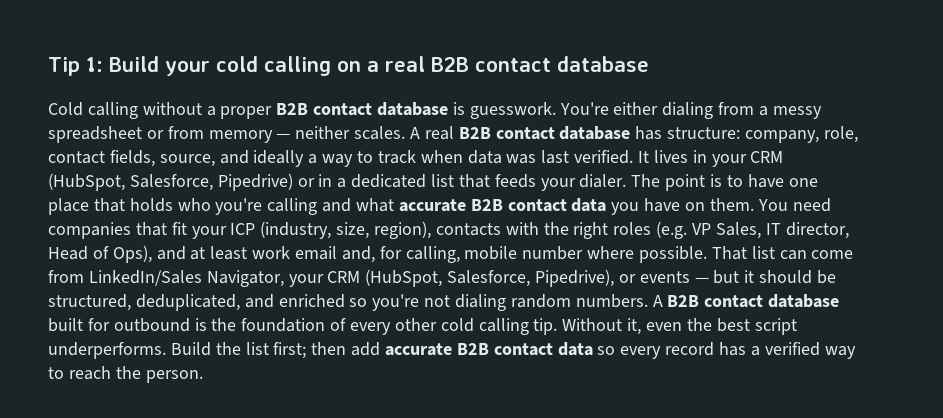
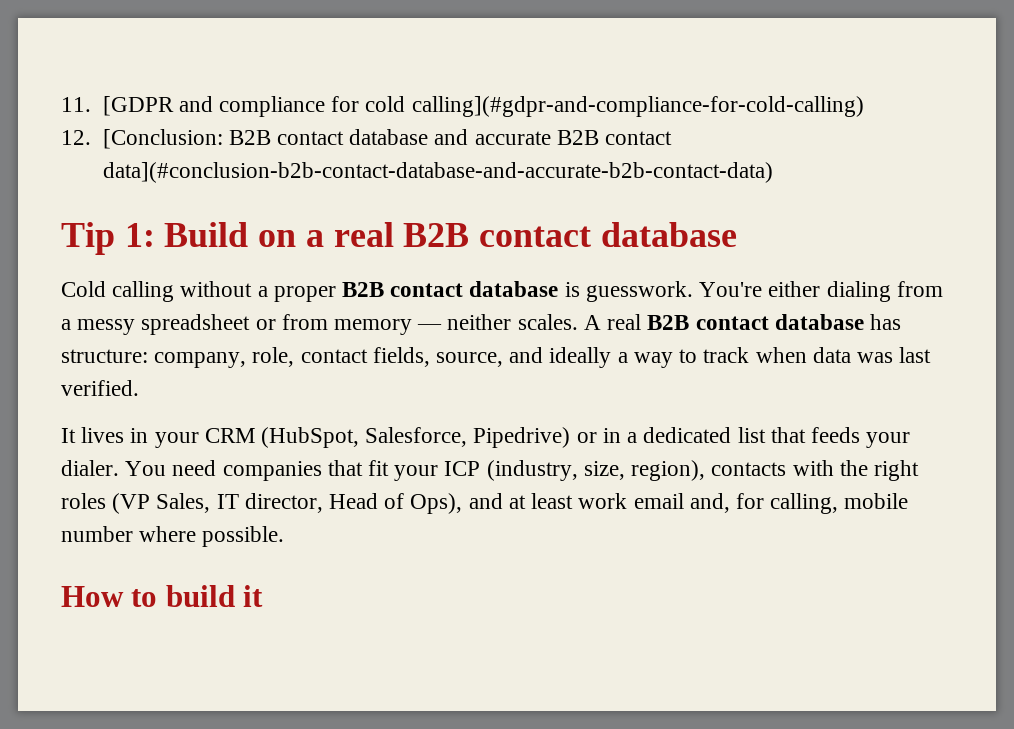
[48,56,331,76] Tip 1: Build your cold calling -> [61,96,864,117] [61,129,672,149] [102,162,773,183] [61,222,249,255] 11. [GDPR and compliance for cold calling](#gdpr-and-compliance-for-cold-calling) // 12. [Conclusion: B2B contact database and accurate B2B contact data](#conclusion-b2b-contact-database-and-accurate-b2b-contact-data) // Tip 1: Build
(634, 157) none -> (139, 388) //
[631,174,818,191] [48,198,754,215] The point is to have one place that holds who you're calling and what accurate B2B contact data you have on them. -> (119, 468) none
[656,221,712,239] (e.g. VP -> [112,493,151,514] (VP
[711,246,854,260] [48,269,837,287] [48,294,840,311] [48,318,797,335] [48,342,856,359] [48,366,203,383] That list can come from LinkedIn/Sales Navigator, your CRM (HubSpot, Salesforce, Pipedrive), or events — but it should be structured, deduplicated, and enriched so you're not dialing random numbers. A B2B contact database built for outbound is the foundation of every other cold calling tip. Without it, even the best script underperforms. Build the list first; then add accurate B2B contact data so every record has a verified way to reach the person. -> [61,585,264,607] // How to build it

